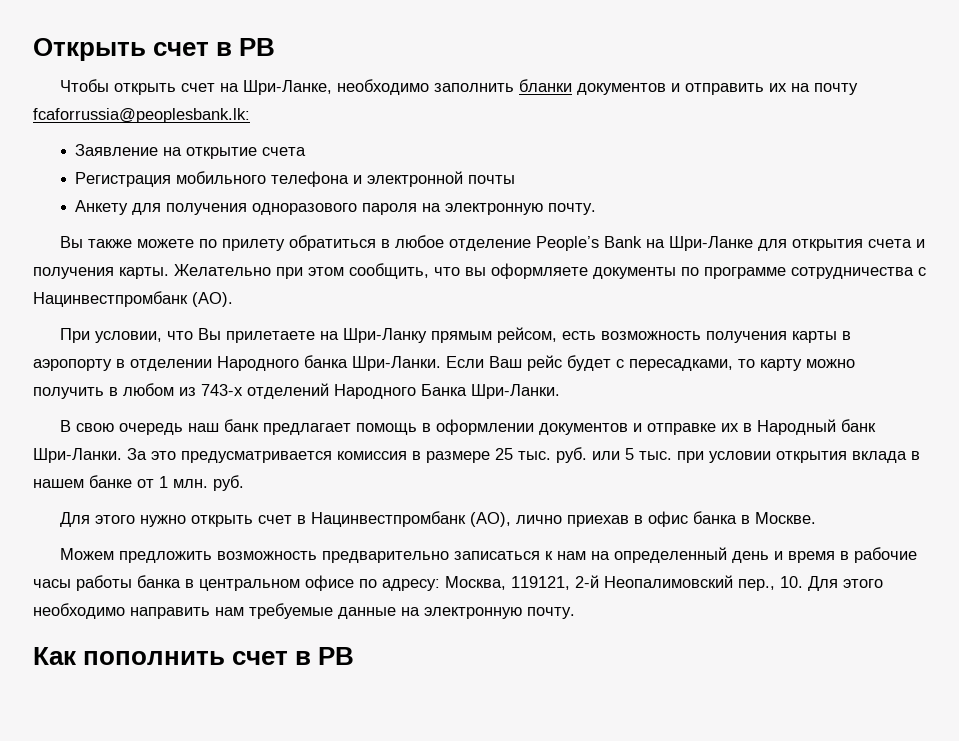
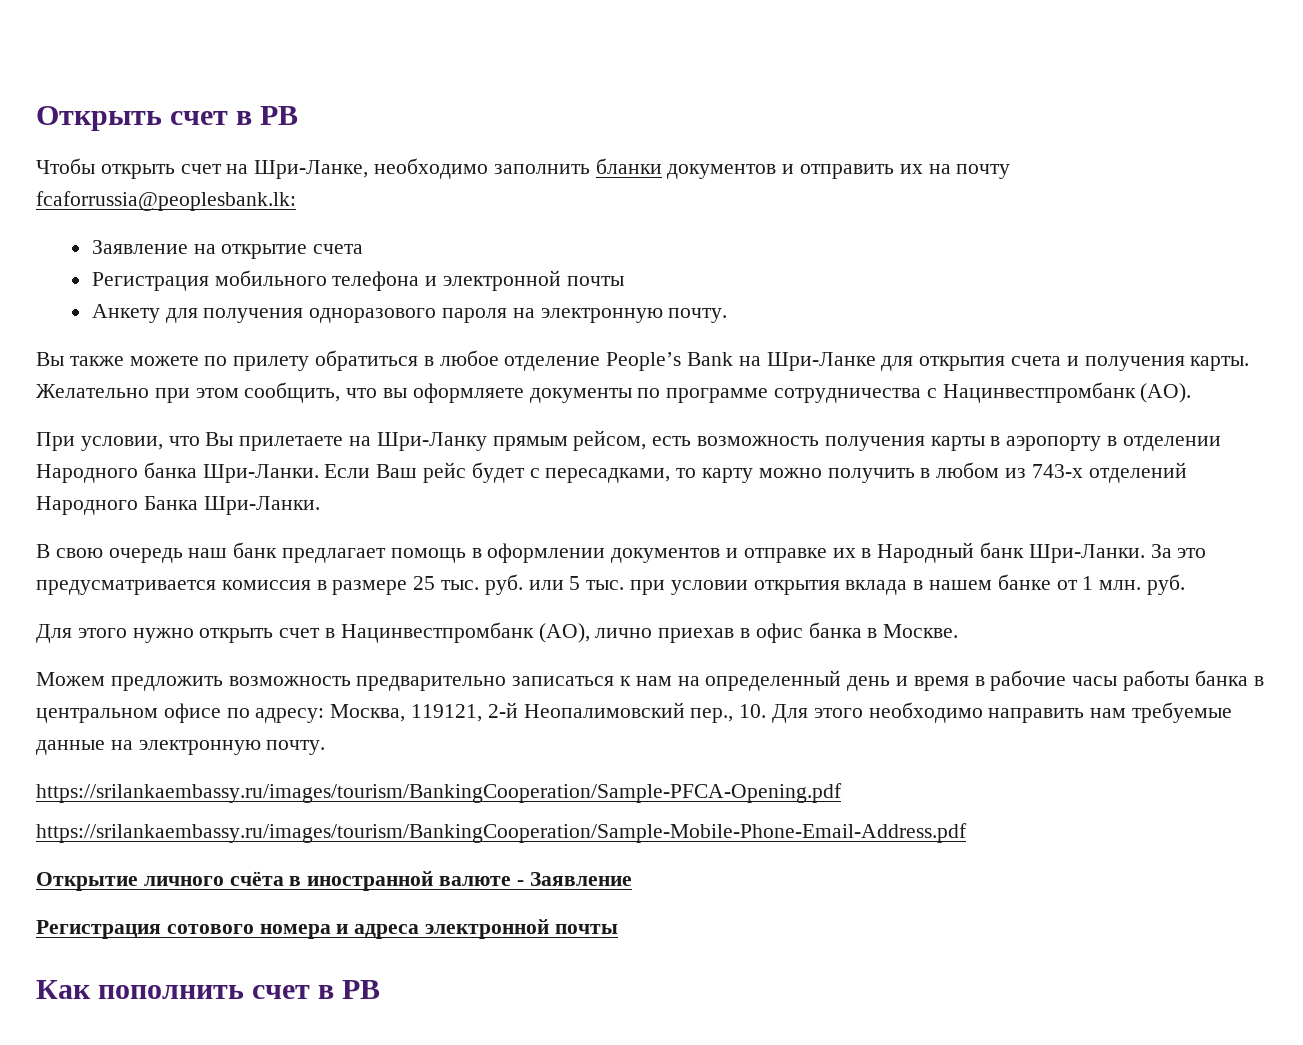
(575, 613) none -> [36,783,842,803] [36,823,967,843] [36,871,632,891] [36,919,618,939] // https://srilankaembassy.ru/images/tourism/BankingCooperation/Sample-PFCA-Opening.pdf // https://srilankaembassy.ru/images/tourism/BankingCooperation/Sample-Mobile-Phone-Email-Address.pdf // Открытие личного счёта в иностранной валюте - Заявление // Регистрация сотового номера и адреса электронной почты

